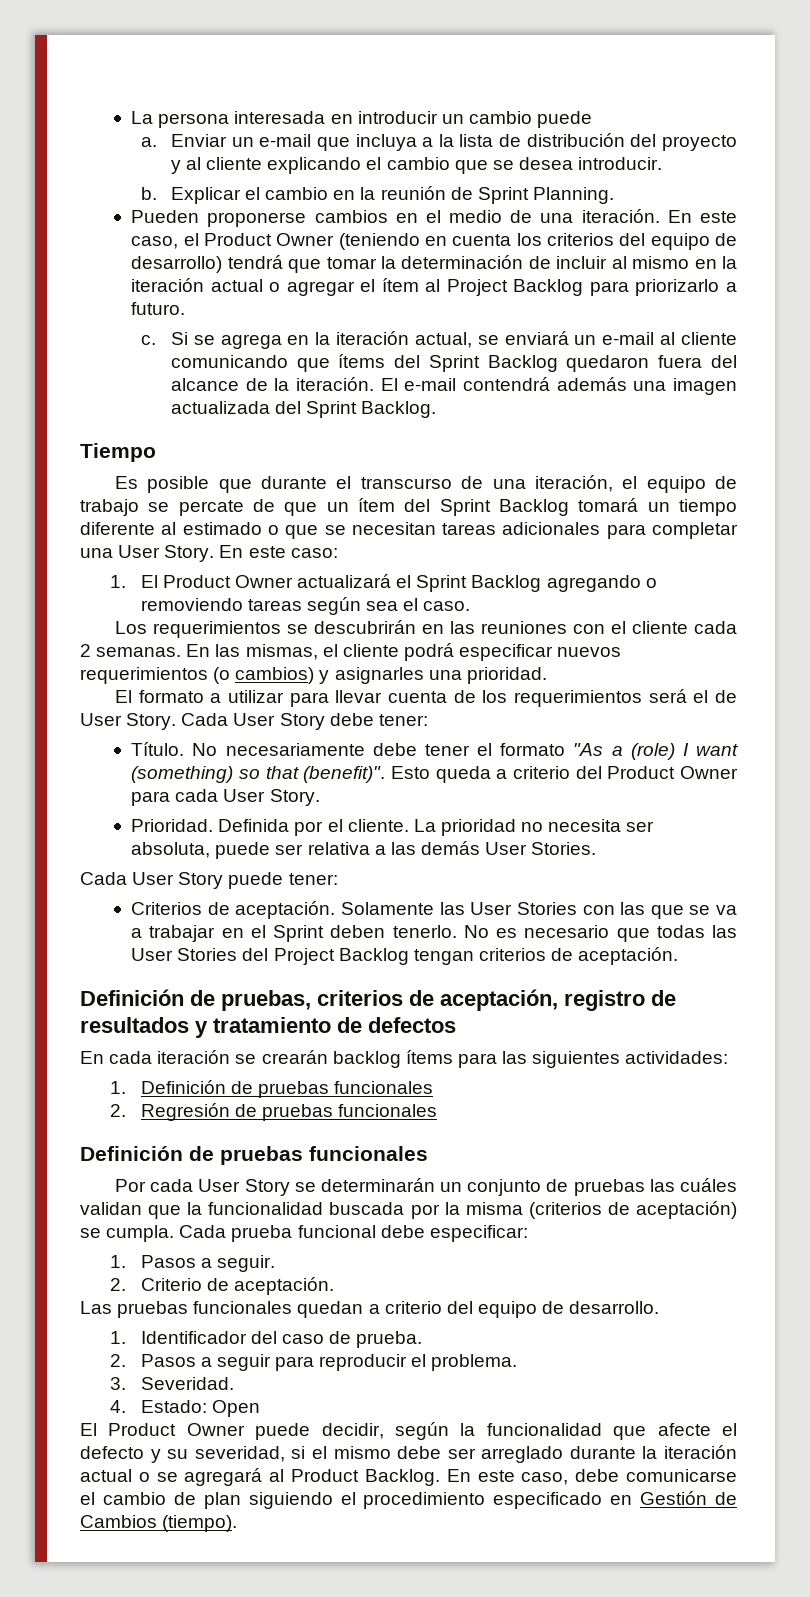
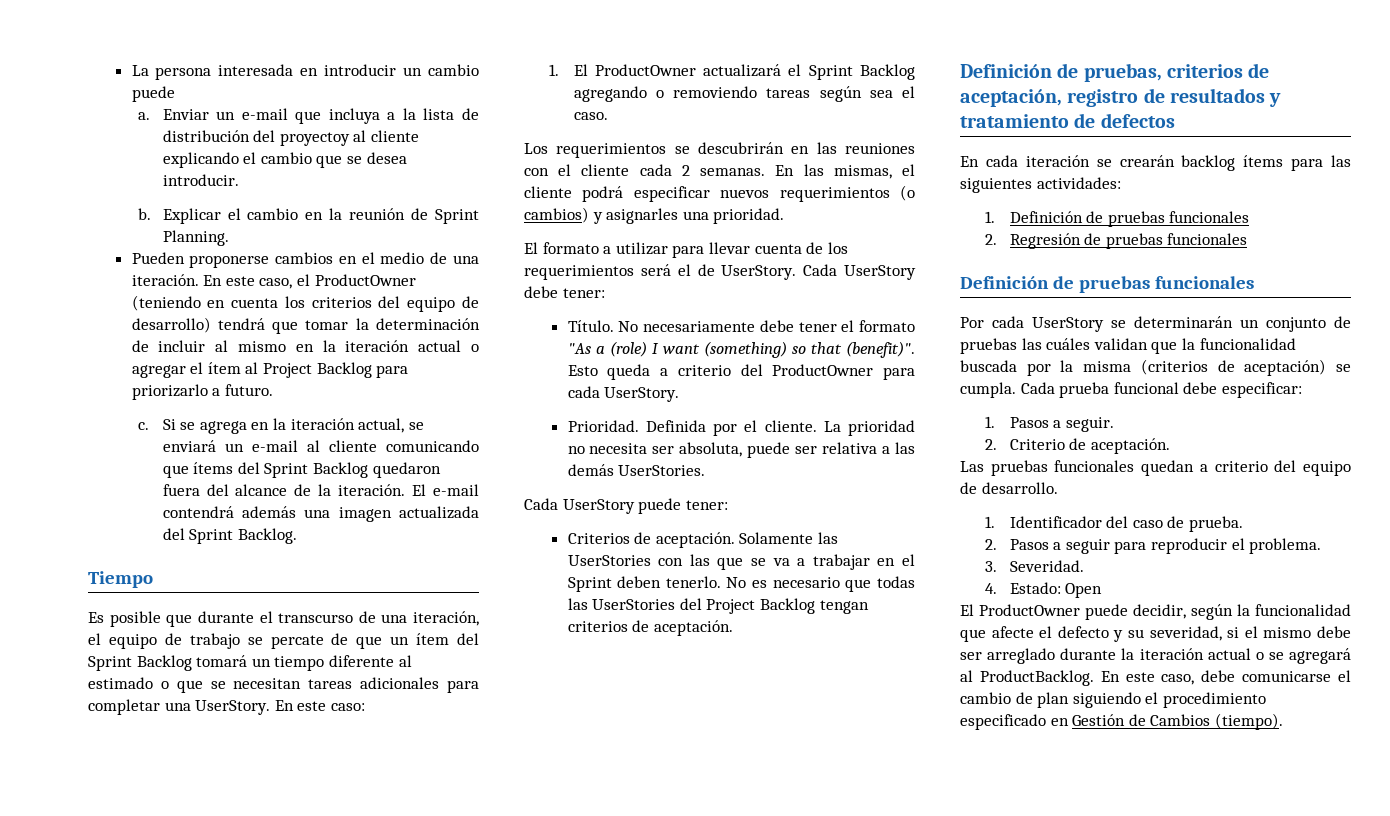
[661,135,737,151] [170,160,181,174] proyecto y -> [279,132,350,146] proyectoy
[203,233,335,246] Product Owner -> [314,274,416,286] ProductOwner
[118,545,215,562] User Story. -> [195,700,271,715] UserStory.
[162,575,293,588] Product Owner -> [594,64,696,76] ProductOwner
[80,713,325,730] User Story. Cada User Story -> [721,264,916,280] UserStory. Cada UserStory
[607,766,738,779] [131,789,320,806] Product Owner para cada User Story. -> [772,364,915,380] [567,386,680,402] ProductOwner para cada UserStory.
[485,842,597,855] [80,872,224,889] User Stories. // Cada User Story -> [618,465,706,476] [524,498,635,514] UserStories. // Cada UserStory
[470,902,577,915] User Stories -> [567,555,651,566] UserStories
[131,948,238,961] User Stories -> [592,599,676,610] UserStories
[198,1179,290,1196] User Story -> [1032,317,1104,332] UserStory
[108,1423,245,1436] Product Owner -> [979,604,1080,616] ProductOwner
[291,1469,440,1486] Product Backlog. -> [979,670,1094,686] ProductBacklog.

